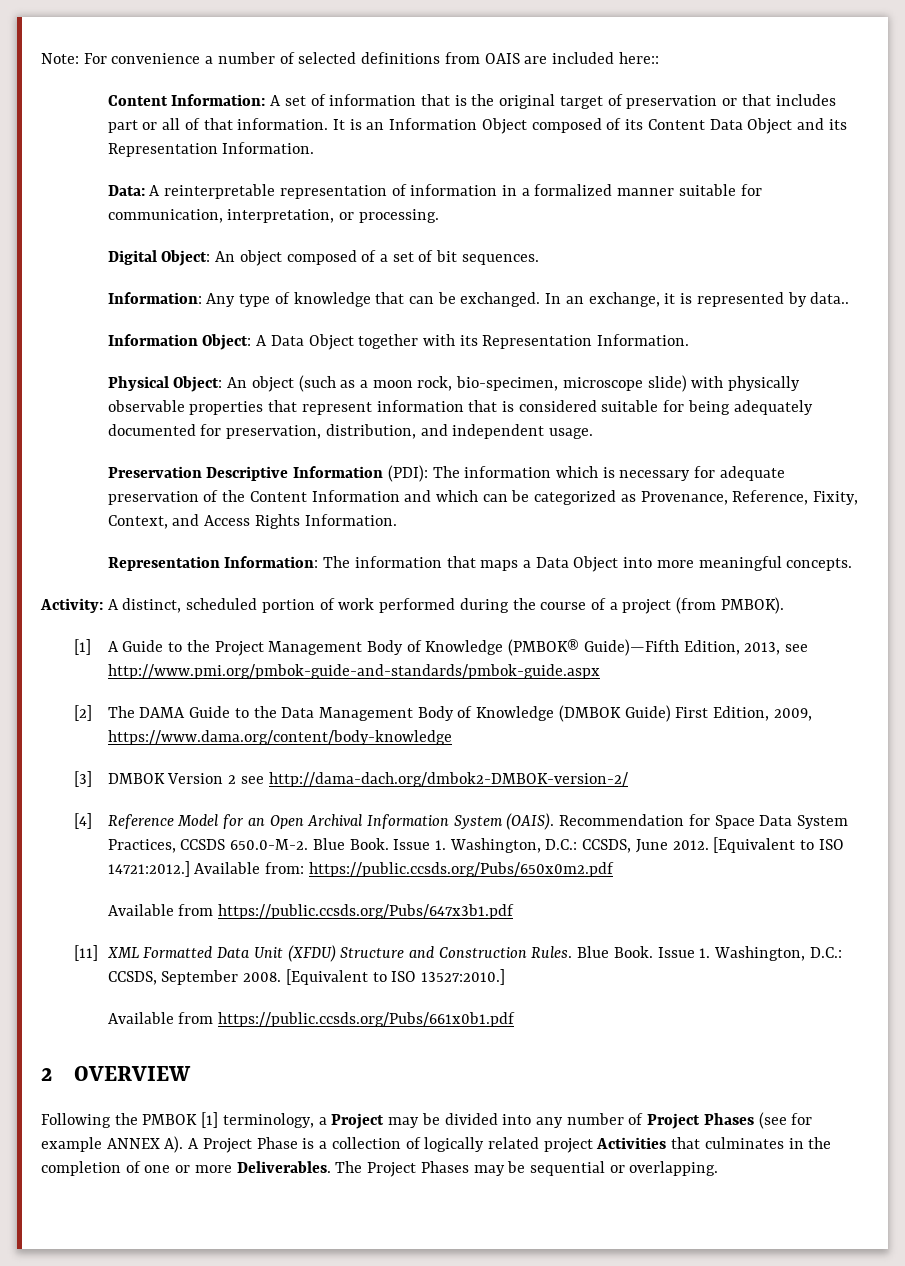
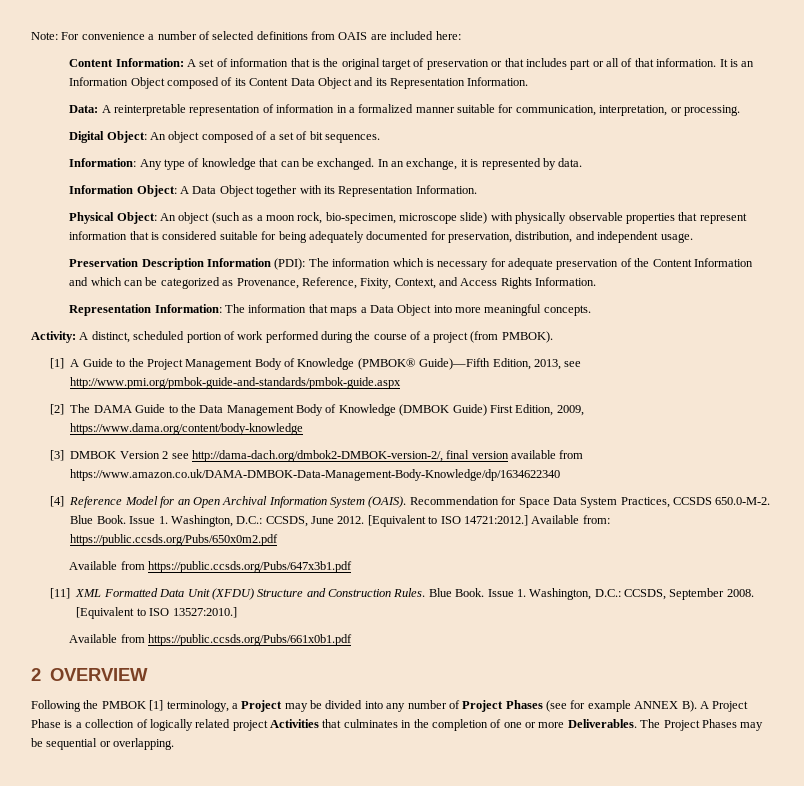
[618,52,659,64] here:: -> [435,31,461,40] here:
[810,292,850,304] data.. -> [558,158,583,167] data.
[206,466,289,481] Descriptive -> [141,258,204,270] Description
[268,772,628,787] http://dama-dach.org/dmbok2-DMBOK-version-2/ -> [191,450,584,462] [70,469,561,481] http://dama-dach.org/dmbok2-DMBOK-version-2/, final version available from https://www.amazon.co.uk/DAMA-DMBOK-Data-Management-Body-Knowledge/dp/1634622340
[164,1136,184,1153] A). -> [681,700,697,712] B).

